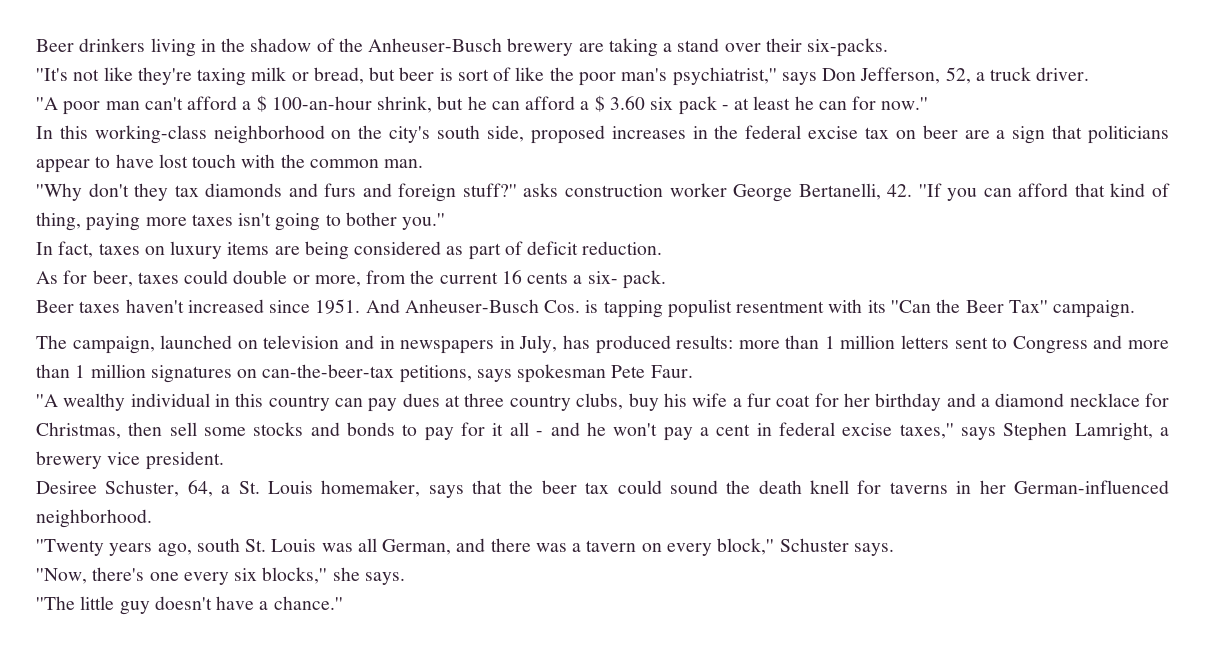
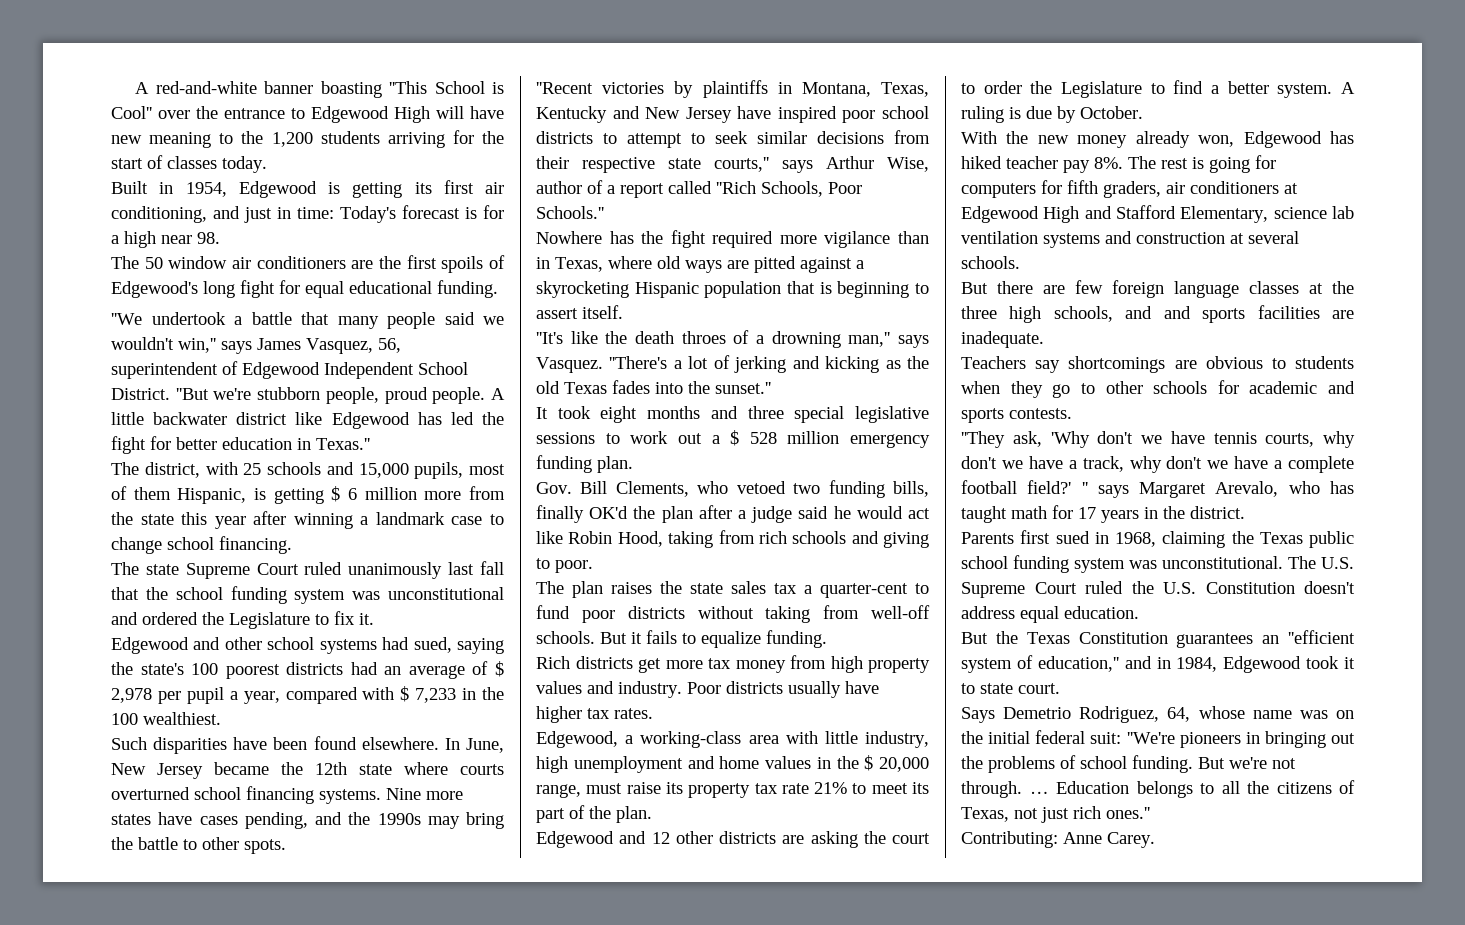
[36,38,889,57] [36,67,1090,86] [36,95,929,115] [36,125,1170,144] [36,154,424,173] [36,183,1170,202] [36,212,446,231] [36,241,663,260] [36,270,666,289] [36,299,1136,318] [36,335,1170,354] [36,364,693,383] [36,393,1169,412] [36,422,1169,441] [36,451,224,470] [36,480,1170,498] [36,509,152,528] [36,538,894,557] [36,567,405,585] [36,596,343,615] Beer drinkers living in the shadow of the Anheuser-Busch brewery are taking a stand over their six-packs. // ''It's not like they're taxing milk or bread, but beer is sort of like the poor man's psychiatrist,'' says Don Jefferson, 52, a truck driver. // ''A poor man can't afford a $ 100-an-hour shrink, but he can afford a $ 3.60 six pack - at least he can for now.'' // In this working-class neighborhood on the city's south side, proposed increases in the federal excise tax on beer are a sign that politicians appear to have lost touch with the common man. // ''Why don't they tax diamonds and furs and foreign stuff?'' asks construction worker George Bertanelli, 42. ''If you can afford that kind of thing, paying more taxes isn't going to bother you.'' // In fact, taxes on luxury items are being considered as part of deficit reduction. // As for beer, taxes could double or more, from the current 16 cents a six- pack. // Beer taxes haven't increased since 1951. And Anheuser-Busch Cos. is tapping populist resentment with its ''Can the Beer Tax'' campaign. // The campaign, launched on television and in newspapers in July, has produced results: more than 1 million letters sent to Congress and more than 1 million signatures on can-the-beer-tax petitions, says spokesman Pete Faur. // ''A wealthy individual in this country can pay dues at three country clubs, buy his wife a fur coat for her birthday and a diamond necklace for Christmas, then sell some stocks and bonds to pay for it all - and he won't pay a cent in federal excise taxes,'' says Stephen Lamright, a brewery vice president. // Desiree Schuster, 64, a St. Louis homemaker, says that the beer tax could sound the death knell for taverns in her German-influenced neighborhood. // ''Twenty years ago, south St. Louis was all German, and there was a tavern on every block,'' Schuster says. // ''Now, there's one every six blocks,'' she says. // ''The little guy doesn't have a chance.'' -> [135,81,505,98] [111,106,504,123] [111,130,504,148] [111,155,267,173] [111,180,504,198] [111,205,504,223] [111,231,220,248] [111,255,506,273] [111,280,498,298] [111,312,504,329] [111,337,401,354] [111,361,468,379] [111,387,506,404] [111,412,505,429] [111,436,370,454] [111,462,505,479] [111,486,505,504] [111,511,504,529] [111,536,292,554] [111,561,504,579] [111,586,504,604] [111,611,374,629] [111,637,504,654] [111,661,504,679] [111,686,504,704] [111,712,221,725] [111,736,504,754] [111,762,504,779] [111,786,463,804] [111,812,504,829] [111,837,286,854] [536,80,929,98] [536,106,929,123] [536,130,930,148] [536,156,929,173] [536,180,862,198] [536,206,604,219] [536,230,929,248] [536,256,864,273] [536,281,929,298] [536,305,623,319] [536,330,929,348] [536,355,930,373] [536,380,771,394] [536,406,929,423] [536,430,930,448] [536,455,633,473] [536,480,929,498] [536,505,930,523] [536,530,929,548] [536,558,593,573] [536,581,929,598] [536,605,930,623] [536,630,827,648] [536,655,930,673] [536,681,879,698] [536,706,653,723] [536,731,929,748] [536,755,929,773] [536,782,930,798] [536,805,652,823] [536,831,930,848] [961,80,1355,98] [961,106,1143,123] [961,131,1354,148] [961,155,1276,173] [961,180,1298,198] [961,205,1354,223] [961,231,1299,248] [961,256,1020,269] [961,280,1354,298] [961,305,1354,323] [961,331,1044,348] [961,356,1354,373] [961,380,1355,398] [961,408,1072,423] [961,431,1355,448] [961,456,1354,473] [961,480,1354,498] [961,505,1245,523] [961,530,1354,548] [961,555,1354,573] [961,581,1355,598] [961,606,1139,623] [961,630,1355,648] [961,655,1355,673] [961,683,1060,694] [961,706,1354,723] [961,730,1355,748] [961,755,1296,773] [961,780,1355,798] [961,806,1150,823] [961,831,1155,848] A red-and-white banner boasting ''This School is Cool'' over the entrance to Edgewood High will have new meaning to the 1,200 students arriving for the start of classes today. // Built in 1954, Edgewood is getting its first air conditioning, and just in time: Today's forecast is for a high near 98. // The 50 window air conditioners are the first spoils of Edgewood's long fight for equal educational funding. // ''We undertook a battle that many people said we wouldn't win,'' says James Vasquez, 56, superintendent of Edgewood Independent School District. ''But we're stubborn people, proud people. A little backwater district like Edgewood has led the fight for better education in Texas.'' // The district, with 25 schools and 15,000 pupils, most of them Hispanic, is getting $ 6 million more from the state this year after winning a landmark case to change school financing. // The state Supreme Court ruled unanimously last fall that the school funding system was unconstitutional and ordered the Legislature to fix it. // Edgewood and other school systems had sued, saying the state's 100 poorest districts had an average of $ 2,978 per pupil a year, compared with $ 7,233 in the 100 wealthiest. // Such disparities have been found elsewhere. In June, New Jersey became the 12th state where courts overturned school financing systems. Nine more states have cases pending, and the 1990s may bring the battle to other spots. // ''Recent victories by plaintiffs in Montana, Texas, Kentucky and New Jersey have inspired poor school districts to attempt to seek similar decisions from their respective state courts,'' says Arthur Wise, author of a report called ''Rich Schools, Poor Schools.'' // Nowhere has the fight required more vigilance than in Texas, where old ways are pitted against a skyrocketing Hispanic population that is beginning to assert itself. // ''It's like the death throes of a drowning man,'' says Vasquez. ''There's a lot of jerking and kicking as the old Texas fades into the sunset.'' // It took eight months and three special legislative sessions to work out a $ 528 million emergency funding plan. // Gov. Bill Clements, who vetoed two funding bills, finally OK'd the plan after a judge said he would act like Robin Hood, taking from rich schools and giving to poor. // The plan raises the state sales tax a quarter-cent to fund poor districts without taking from well-off schools. But it fails to equalize funding. // Rich districts get more tax money from high property values and industry. Poor districts usually have higher tax rates. // Edgewood, a working-class area with little industry, high unemployment and home values in the $ 20,000 range, must raise its property tax rate 21% to meet its part of the plan. // Edgewood and 12 other districts are asking the court to order the Legislature to find a better system. A ruling is due by October. // With the new money already won, Edgewood has hiked teacher pay 8%. The rest is going for computers for fifth graders, air conditioners at Edgewood High and Stafford Elementary, science lab ventilation systems and construction at several schools. // But there are few foreign language classes at the three high schools, and and sports facilities are inadequate. // Teachers say shortcomings are obvious to students when they go to other schools for academic and sports contests. // ''They ask, 'Why don't we have tennis courts, why don't we have a track, why don't we have a complete football field?' '' says Margaret Arevalo, who has taught math for 17 years in the district. // Parents first sued in 1968, claiming the Texas public school funding system was unconstitutional. The U.S. Supreme Court ruled the U.S. Constitution doesn't address equal education. // But the Texas Constitution guarantees an ''efficient system of education,'' and in 1984, Edgewood took it to state court. // Says Demetrio Rodriguez, 64, whose name was on the initial federal suit: ''We're pioneers in bringing out the problems of school funding. But we're not through. … Education belongs to all the citizens of Texas, not just rich ones.'' // Contributing: Anne Carey.

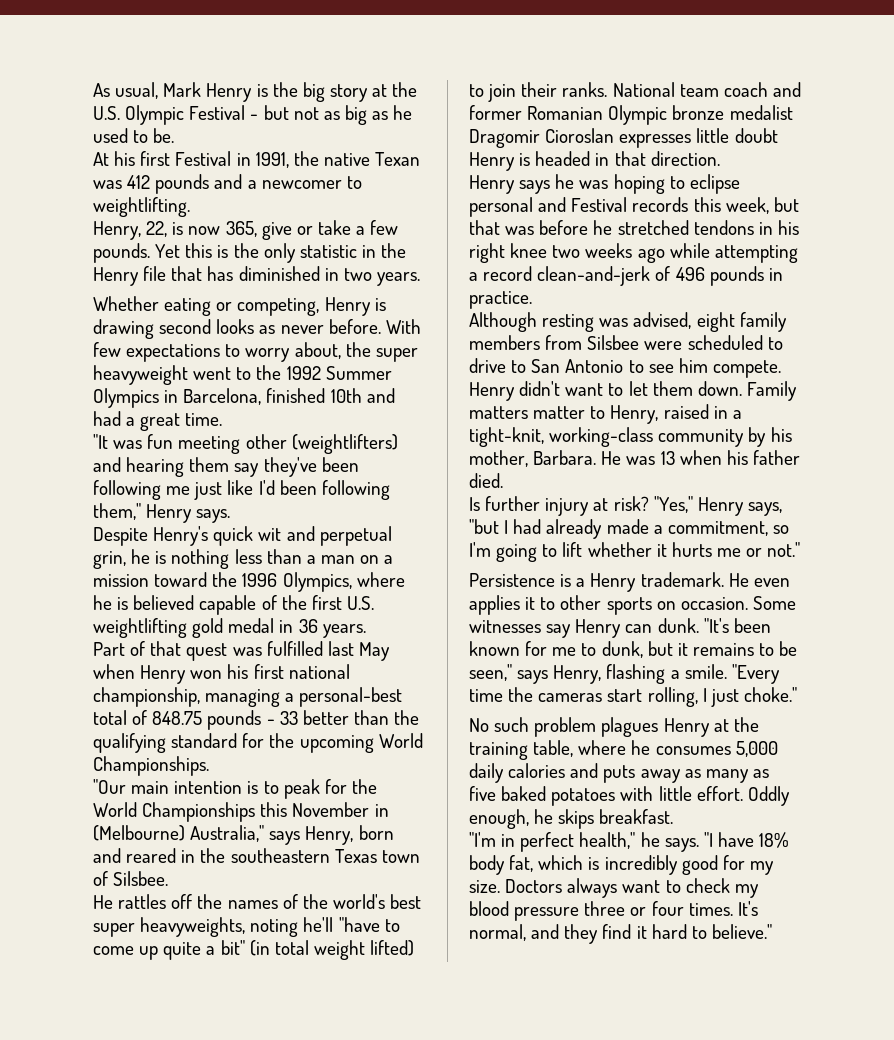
[135,81,505,98] [111,106,504,123] [111,130,504,148] [111,155,267,173] [111,180,504,198] [111,205,504,223] [111,231,220,248] [111,255,506,273] [111,280,498,298] [111,312,504,329] [111,337,401,354] [111,361,468,379] [111,387,506,404] [111,412,505,429] [111,436,370,454] [111,462,505,479] [111,486,505,504] [111,511,504,529] [111,536,292,554] [111,561,504,579] [111,586,504,604] [111,611,374,629] [111,637,504,654] [111,661,504,679] [111,686,504,704] [111,712,221,725] [111,736,504,754] [111,762,504,779] [111,786,463,804] [111,812,504,829] [111,837,286,854] [536,80,929,98] [536,106,929,123] [536,130,930,148] [536,156,929,173] [536,180,862,198] [536,206,604,219] [536,230,929,248] [536,256,864,273] [536,281,929,298] [536,305,623,319] [536,330,929,348] [536,355,930,373] [536,380,771,394] [536,406,929,423] [536,430,930,448] [536,455,633,473] [536,480,929,498] [536,505,930,523] [536,530,929,548] [536,558,593,573] [536,581,929,598] [536,605,930,623] [536,630,827,648] [536,655,930,673] [536,681,879,698] [536,706,653,723] [536,731,929,748] [536,755,929,773] [536,782,930,798] [536,805,652,823] [536,831,930,848] [961,80,1355,98] [961,106,1143,123] [961,131,1354,148] [961,155,1276,173] [961,180,1298,198] [961,205,1354,223] [961,231,1299,248] [961,256,1020,269] [961,280,1354,298] [961,305,1354,323] [961,331,1044,348] [961,356,1354,373] [961,380,1355,398] [961,408,1072,423] [961,431,1355,448] [961,456,1354,473] [961,480,1354,498] [961,505,1245,523] [961,530,1354,548] [961,555,1354,573] [961,581,1355,598] [961,606,1139,623] [961,630,1355,648] [961,655,1355,673] [961,683,1060,694] [961,706,1354,723] [961,730,1355,748] [961,755,1296,773] [961,780,1355,798] [961,806,1150,823] [961,831,1155,848] A red-and-white banner boasting ''This School is Cool'' over the entrance to Edgewood High will have new meaning to the 1,200 students arriving for the start of classes today. // Built in 1954, Edgewood is getting its first air conditioning, and just in time: Today's forecast is for a high near 98. // The 50 window air conditioners are the first spoils of Edgewood's long fight for equal educational funding. // ''We undertook a battle that many people said we wouldn't win,'' says James Vasquez, 56, superintendent of Edgewood Independent School District. ''But we're stubborn people, proud people. A little backwater district like Edgewood has led the fight for better education in Texas.'' // The district, with 25 schools and 15,000 pupils, most of them Hispanic, is getting $ 6 million more from the state this year after winning a landmark case to change school financing. // The state Supreme Court ruled unanimously last fall that the school funding system was unconstitutional and ordered the Legislature to fix it. // Edgewood and other school systems had sued, saying the state's 100 poorest districts had an average of $ 2,978 per pupil a year, compared with $ 7,233 in the 100 wealthiest. // Such disparities have been found elsewhere. In June, New Jersey became the 12th state where courts overturned school financing systems. Nine more states have cases pending, and the 1990s may bring the battle to other spots. // ''Recent victories by plaintiffs in Montana, Texas, Kentucky and New Jersey have inspired poor school districts to attempt to seek similar decisions from their respective state courts,'' says Arthur Wise, author of a report called ''Rich Schools, Poor Schools.'' // Nowhere has the fight required more vigilance than in Texas, where old ways are pitted against a skyrocketing Hispanic population that is beginning to assert itself. // ''It's like the death throes of a drowning man,'' says Vasquez. ''There's a lot of jerking and kicking as the old Texas fades into the sunset.'' // It took eight months and three special legislative sessions to work out a $ 528 million emergency funding plan. // Gov. Bill Clements, who vetoed two funding bills, finally OK'd the plan after a judge said he would act like Robin Hood, taking from rich schools and giving to poor. // The plan raises the state sales tax a quarter-cent to fund poor districts without taking from well-off schools. But it fails to equalize funding. // Rich districts get more tax money from high property values and industry. Poor districts usually have higher tax rates. // Edgewood, a working-class area with little industry, high unemployment and home values in the $ 20,000 range, must raise its property tax rate 21% to meet its part of the plan. // Edgewood and 12 other districts are asking the court to order the Legislature to find a better system. A ruling is due by October. // With the new money already won, Edgewood has hiked teacher pay 8%. The rest is going for computers for fifth graders, air conditioners at Edgewood High and Stafford Elementary, science lab ventilation systems and construction at several schools. // But there are few foreign language classes at the three high schools, and and sports facilities are inadequate. // Teachers say shortcomings are obvious to students when they go to other schools for academic and sports contests. // ''They ask, 'Why don't we have tennis courts, why don't we have a track, why don't we have a complete football field?' '' says Margaret Arevalo, who has taught math for 17 years in the district. // Parents first sued in 1968, claiming the Texas public school funding system was unconstitutional. The U.S. Supreme Court ruled the U.S. Constitution doesn't address equal education. // But the Texas Constitution guarantees an ''efficient system of education,'' and in 1984, Edgewood took it to state court. // Says Demetrio Rodriguez, 64, whose name was on the initial federal suit: ''We're pioneers in bringing out the problems of school funding. But we're not through. … Education belongs to all the citizens of Texas, not just rich ones.'' // Contributing: Anne Carey. -> [93,82,418,102] [93,105,413,125] [93,128,175,143] [93,151,421,168] [93,174,362,194] [93,197,190,217] [93,220,399,240] [93,243,407,263] [93,266,420,286] [93,296,386,316] [93,319,421,339] [93,342,418,362] [93,365,392,385] [93,388,395,408] [93,411,223,431] [93,434,398,454] [93,457,359,477] [93,480,390,500] [93,503,231,523] [93,526,392,546] [93,549,394,569] [93,572,405,592] [93,595,374,615] [93,618,366,638] [93,641,390,661] [93,664,350,684] [93,687,403,707] [93,710,420,730] [93,733,423,753] [93,756,209,776] [93,779,377,799] [93,802,389,822] [93,825,394,845] [93,848,420,863] [93,871,169,886] [93,894,422,909] [93,917,400,937] [93,940,415,960] [469,82,801,102] [469,105,793,125] [469,128,778,148] [469,151,720,171] [469,174,740,194] [469,197,799,217] [469,220,799,235] [469,243,798,263] [469,266,783,286] [469,291,532,309] [469,312,787,332] [469,335,783,350] [469,358,781,378] [469,381,797,401] [469,404,742,424] [469,427,792,447] [469,450,800,467] [469,473,503,488] [469,496,782,516] [469,519,789,539] [469,542,801,562] [469,572,790,592] [469,595,796,615] [469,618,771,638] [469,641,798,658] [469,664,780,684] [469,687,797,707] [469,717,759,737] [469,740,778,760] [469,763,769,783] [469,786,790,806] [469,809,674,829] [469,832,790,852] [469,855,774,875] [469,878,759,898] [469,901,758,921] [469,924,772,944] As usual, Mark Henry is the big story at the U.S. Olympic Festival - but not as big as he used to be. // At his first Festival in 1991, the native Texan was 412 pounds and a newcomer to weightlifting. // Henry, 22, is now 365, give or take a few pounds. Yet this is the only statistic in the Henry file that has diminished in two years. // Whether eating or competing, Henry is drawing second looks as never before. With few expectations to worry about, the super heavyweight went to the 1992 Summer Olympics in Barcelona, finished 10th and had a great time. // "It was fun meeting other (weightlifters) and hearing them say they've been following me just like I'd been following them," Henry says. // Despite Henry's quick wit and perpetual grin, he is nothing less than a man on a mission toward the 1996 Olympics, where he is believed capable of the first U.S. weightlifting gold medal in 36 years. // Part of that quest was fulfilled last May when Henry won his first national championship, managing a personal-best total of 848.75 pounds - 33 better than the qualifying standard for the upcoming World Championships. // "Our main intention is to peak for the World Championships this November in (Melbourne) Australia," says Henry, born and reared in the southeastern Texas town of Silsbee. // He rattles off the names of the world's best super heavyweights, noting he'll "have to come up quite a bit" (in total weight lifted) to join their ranks. National team coach and former Romanian Olympic bronze medalist Dragomir Cioroslan expresses little doubt Henry is headed in that direction. // Henry says he was hoping to eclipse personal and Festival records this week, but that was before he stretched tendons in his right knee two weeks ago while attempting a record clean-and-jerk of 496 pounds in practice. // Although resting was advised, eight family members from Silsbee were scheduled to drive to San Antonio to see him compete. Henry didn't want to let them down. Family matters matter to Henry, raised in a tight-knit, working-class community by his mother, Barbara. He was 13 when his father died. // Is further injury at risk? "Yes," Henry says, "but I had already made a commitment, so I'm going to lift whether it hurts me or not." // Persistence is a Henry trademark. He even applies it to other sports on occasion. Some witnesses say Henry can dunk. "It's been known for me to dunk, but it remains to be seen," says Henry, flashing a smile. "Every time the cameras start rolling, I just choke." // No such problem plagues Henry at the training table, where he consumes 5,000 daily calories and puts away as many as five baked potatoes with little effort. Oddly enough, he skips breakfast. // "I'm in perfect health," he says. "I have 18% body fat, which is incredibly good for my size. Doctors always want to check my blood pressure three or four times. It's normal, and they find it hard to believe."

